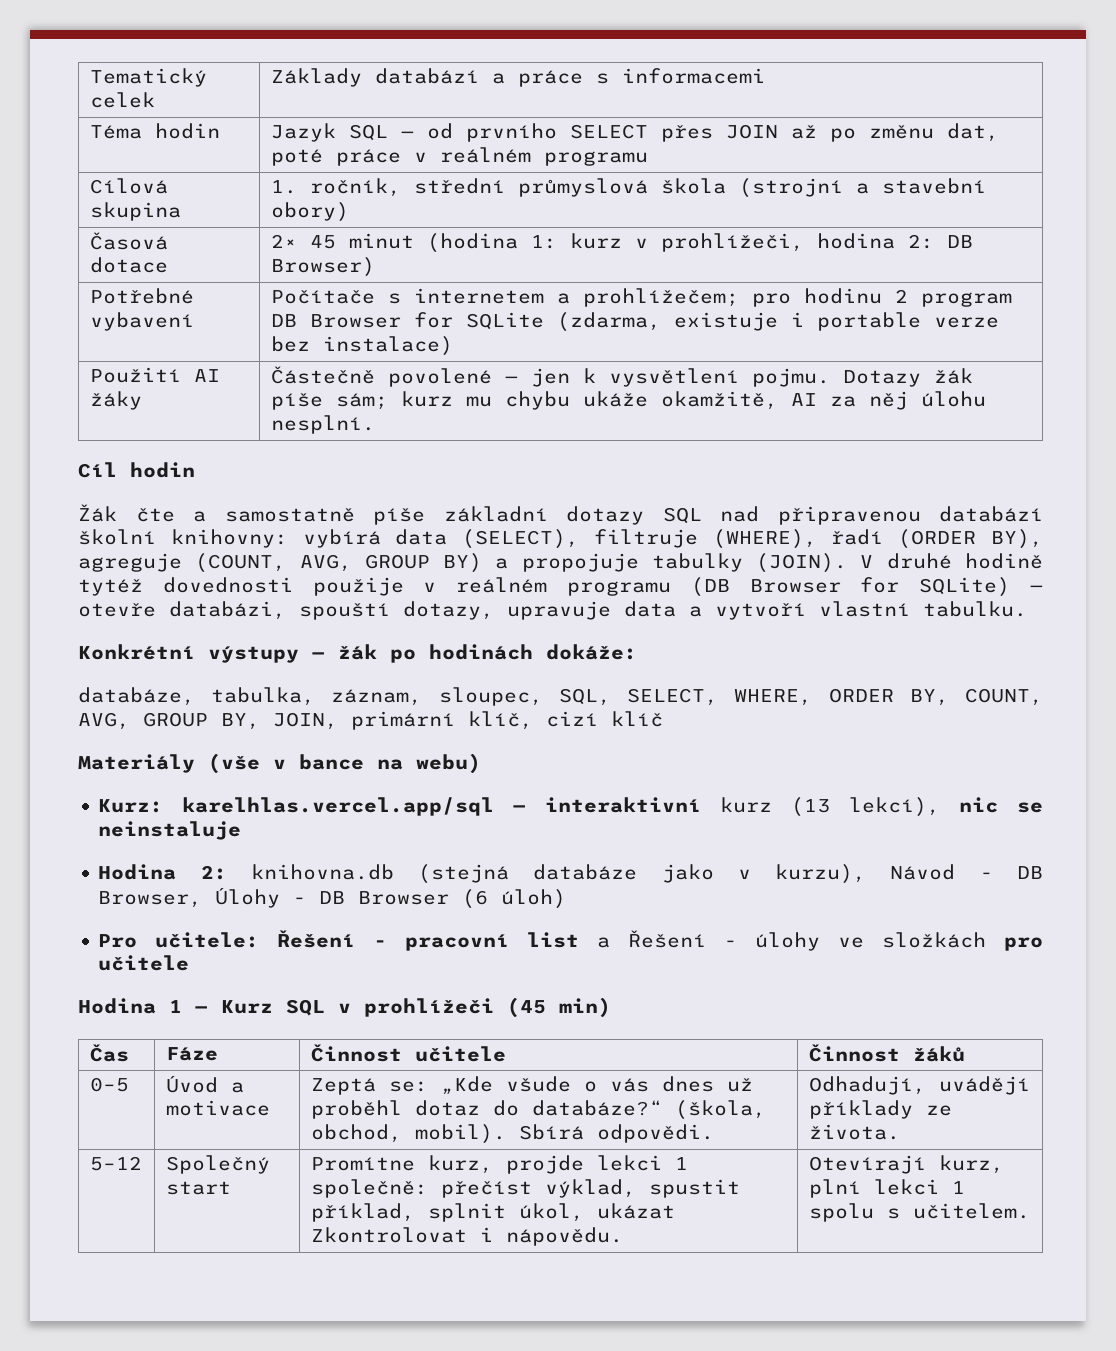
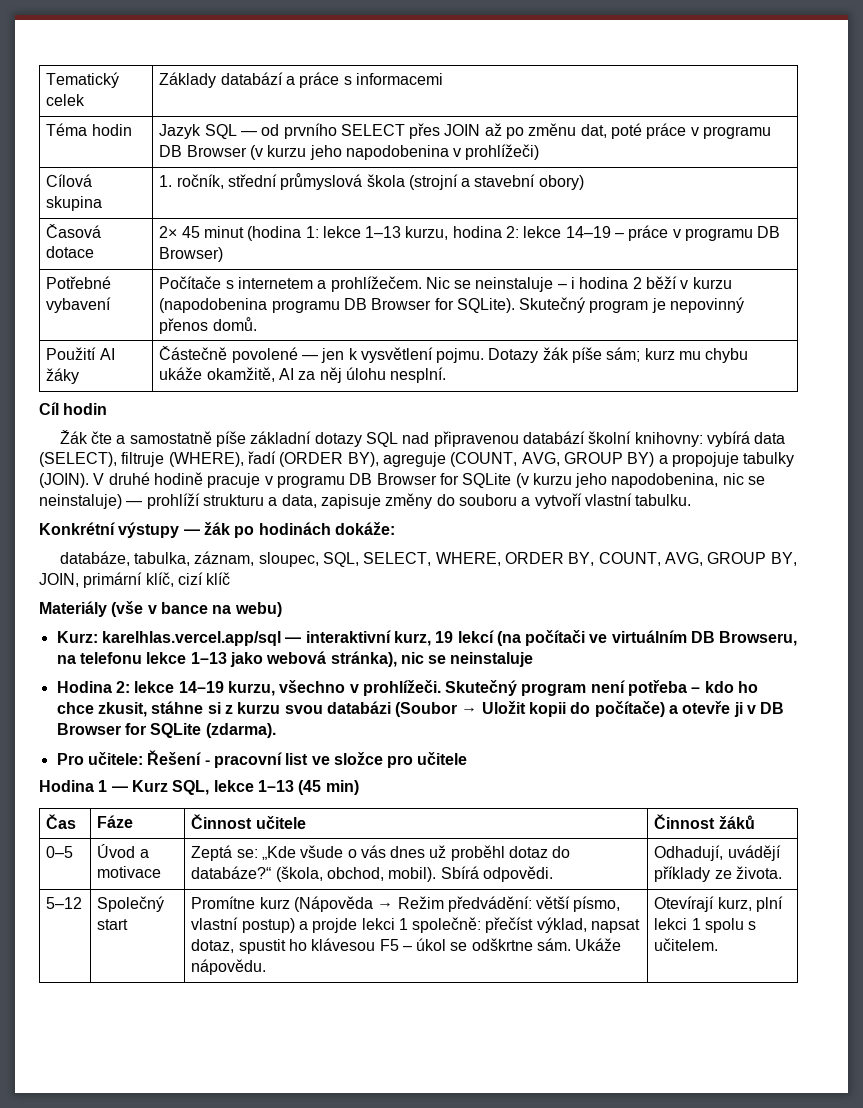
[439,147,648,166] reálném programu -> [703,126,772,139] [159,144,540,160] programu DB Browser (v kurzu jeho napodobenina v prohlížeči)
[569,233,934,252] kurz v prohlížeči, hodina 2: -> [322,225,754,241] lekce 1–13 kurzu, hodina 2: lekce 14–19 – práce v programu
[582,288,1012,307] [270,312,999,332] [270,336,453,356] prohlížečem; pro hodinu 2 program DB Browser for SQLite (zdarma, existuje i portable verze bez instalace) -> [330,276,732,292] [159,297,745,313] [159,317,257,334] prohlížečem. Nic se neinstaluje – i hodina 2 běží v kurzu (napodobenina programu DB Browser for SQLite). Skutečný program je nepovinný přenos domů.
[78,577,1043,597] [78,601,676,620] tytéž dovednosti použije v reálném programu (DB Browser for SQLite) — otevře databázi, spouští dotazy, upravuje data -> [207,473,766,488] [39,493,517,509] pracuje v programu DB Browser for SQLite (v kurzu jeho napodobenina, nic se neinstaluje) — prohlíží strukturu a data, zapisuje změny do souboru
[720,797,941,817] kurz (13 lekcí), -> [393,630,798,646] [56,651,397,667] kurz, 19 lekcí (na počítači ve virtuálním DB Browseru, na telefonu lekce 1–13 jako webová stránka),
[250,864,1043,884] [98,887,567,909] knihovna.db (stejná databáze jako v kurzu), Návod - DB Browser, Úlohy - DB Browser (6 úloh) -> [134,680,759,696] [56,701,785,717] [56,723,276,738] lekce 14–19 kurzu, všechno v prohlížeči. Skutečný program není potřeba – kdo ho chce zkusit, stáhne si z kurzu svou databázi (Soubor → Uložit kopii do počítače) a otevře ji v DB Browser for SQLite (zdarma).
[596,930,986,951] a Řešení - úlohy ve složkách -> [311,752,383,765] ve složce
[286,998,494,1017] SQL v prohlížeči -> [172,780,294,795] SQL, lekce 1–13
[427,1155,493,1174] kurz, -> [259,896,621,912] [191,917,308,933] kurz (Nápověda → Režim předvádění: větší písmo, vlastní postup) a
[648,1179,740,1198] [310,1203,675,1222] [310,1227,493,1243] spustit příklad, splnit úkol, ukázat Zkontrolovat i -> [591,919,641,933] [191,938,622,954] napsat dotaz, spustit ho klávesou F5 – úkol se odškrtne sám. Ukáže

